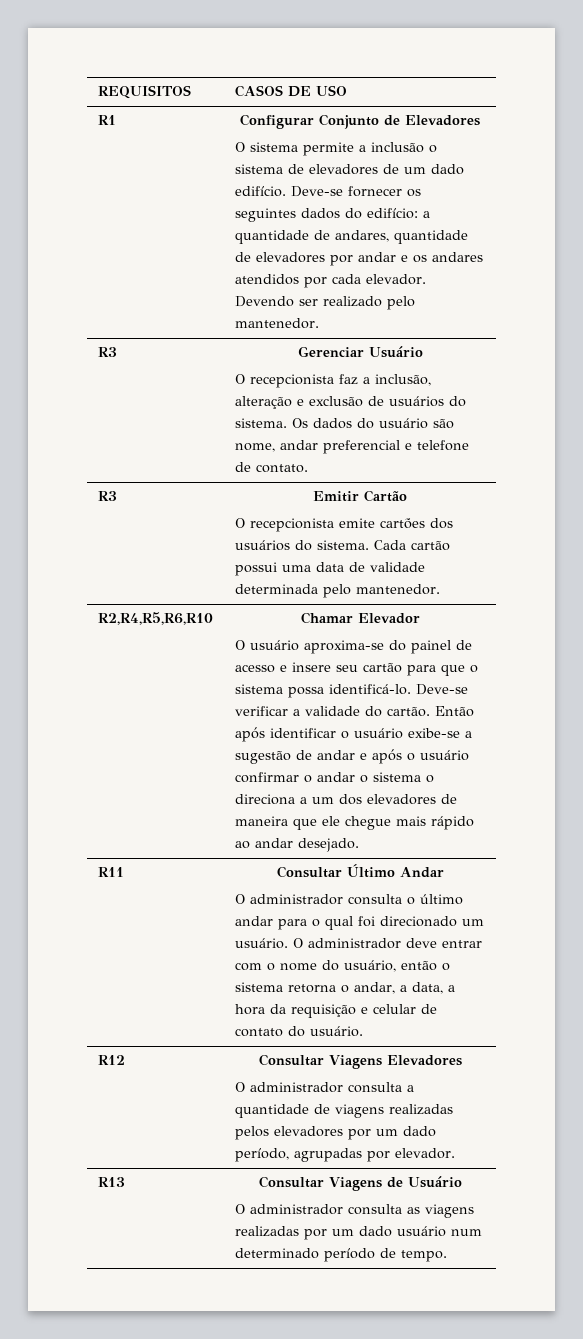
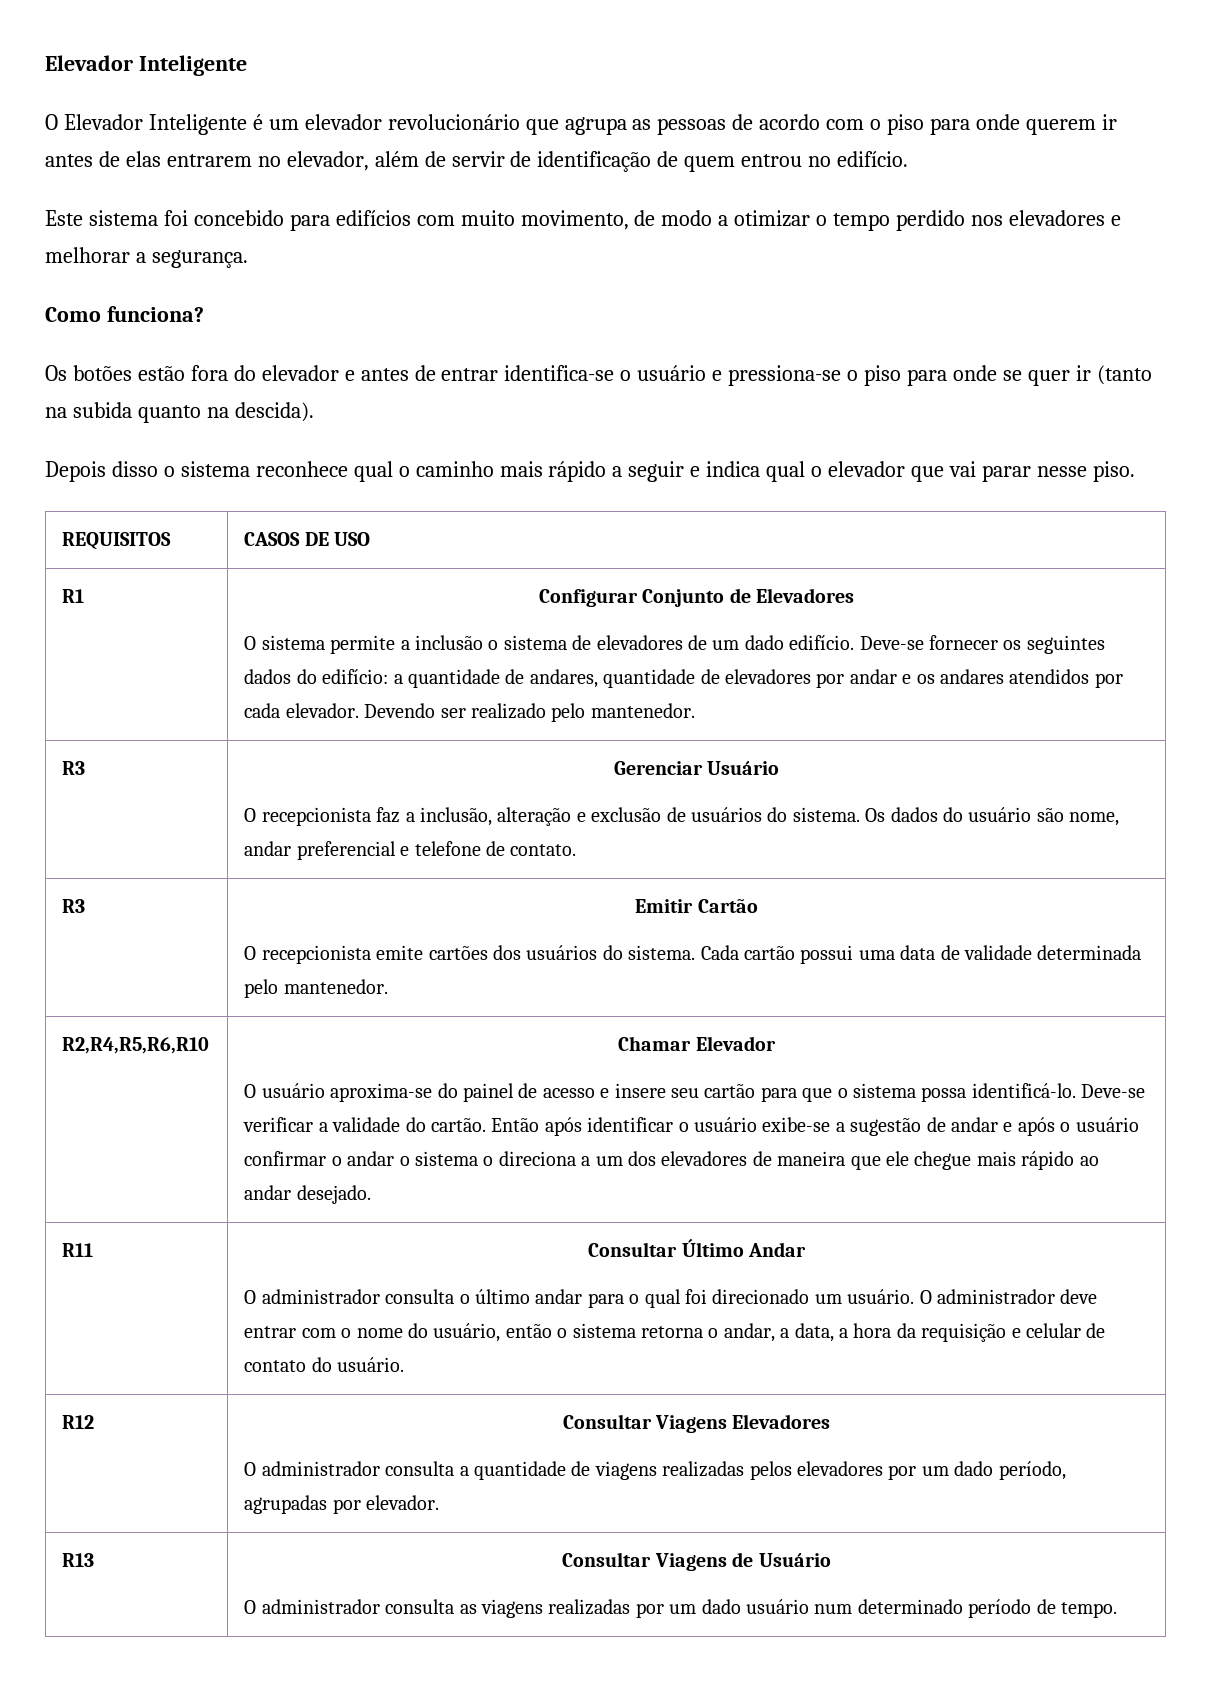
(97, 92) none -> [45,55,247,76] [45,114,1117,135] [45,151,909,172] [45,210,1121,231] [45,247,248,268] [45,306,204,322] [45,365,1152,386] [45,402,314,423] [45,461,1135,482] Elevador Inteligente // O Elevador Inteligente é um elevador revolucionário que agrupa as pessoas de acordo com o piso para onde querem ir antes de elas entrarem no elevador, além de servir de identificação de quem entrou no edifício. // Este sistema foi concebido para edifícios com muito movimento, de modo a otimizar o tempo perdido nos elevadores e melhorar a segurança. // Como funciona? // Os botões estão fora do elevador e antes de entrar identifica-se o usuário e pressiona-se o piso para onde se quer ir (tanto na subida quanto na descida). // Depois disso o sistema reconhece qual o caminho mais rápido a seguir e indica qual o elevador que vai parar nesse piso. //

